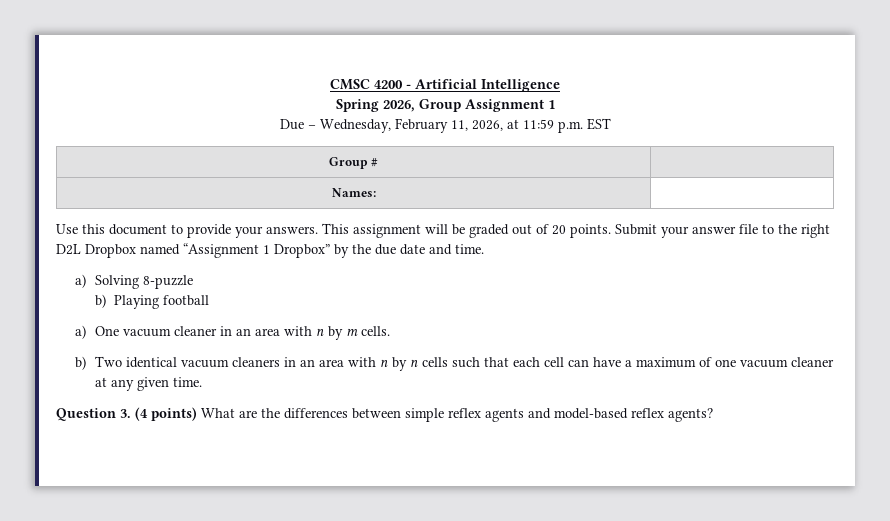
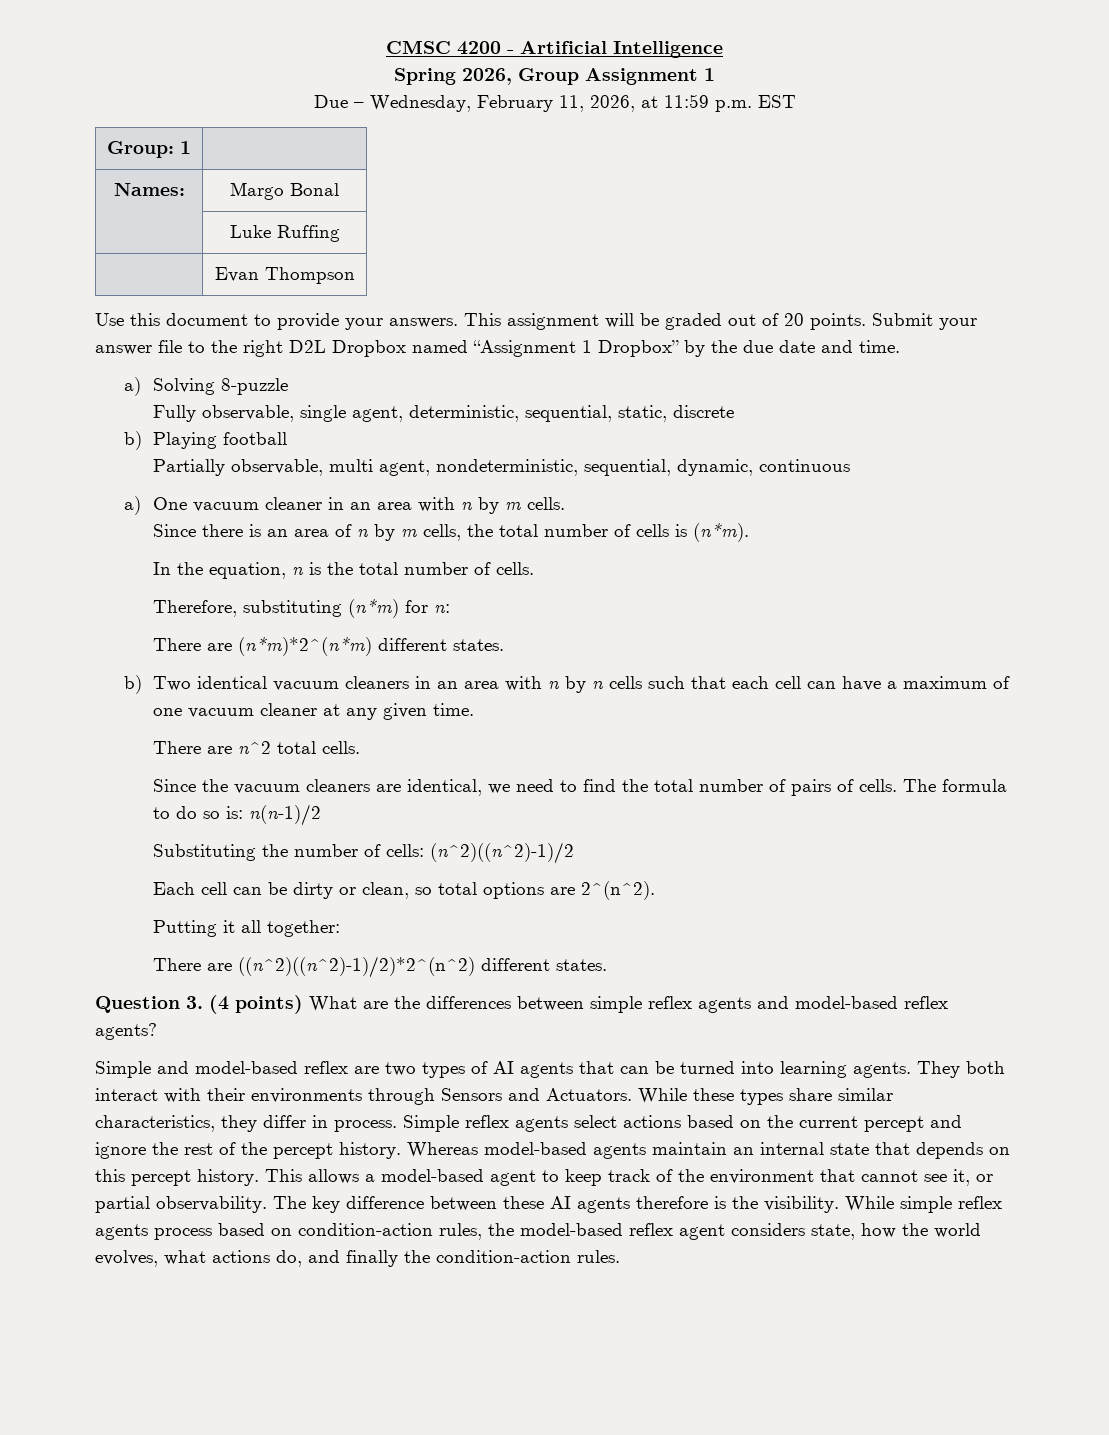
[328,157,379,169] Group # -> [107,141,191,158] Group: 1
(376, 192) none -> [230,182,339,200] [229,225,340,242] [214,267,355,284] Margo Bonal // | Luke Ruffing // | Evan Thompson
[94,294,210,309] b) Playing football -> [152,405,734,422] [123,431,287,450] [152,459,850,476] Fully observable, single agent, deterministic, sequential, static, discrete // b) Playing football // Partially observable, multi agent, nondeterministic, sequential, dynamic, continuous
(390, 331) none -> [152,523,749,542] [152,562,534,579] [152,599,450,618] [152,637,504,656] // Since there is an area of n by m cells, the total number of cells is (n*m). // In the equation, n is the total number of cells. // Therefore, substituting (n*m) for n: // There are (n*m)*2^(n*m) different states.
(202, 382) none -> [152,741,360,754] [152,779,1007,796] [152,804,321,826] [152,842,574,864] [152,881,655,900] [152,920,340,937] [152,956,607,978] // There are n^2 total cells. // Since the vacuum cleaners are identical, we need to find the total number of pairs of cells. The formula to do so is: n(n-1)/2 // Substituting the number of cells: (n^2)((n^2)-1)/2 // Each cell can be dirty or clean, so total options are 2^(n^2). // Putting it all together: // There are ((n^2)((n^2)-1)/2)*2^(n^2) different states.
(713, 415) none -> [95,1061,1005,1078] [95,1088,893,1105] [95,1115,962,1132] [95,1142,1010,1159] [95,1169,993,1186] [95,1196,1002,1213] [95,1223,981,1240] [95,1250,620,1267] // Simple and model-based reflex are two types of AI agents that can be turned into learning agents. They both interact with their environments through Sensors and Actuators. While these types share similar characteristics, they differ in process. Simple reflex agents select actions based on the current percept and ignore the rest of the percept history. Whereas model-based agents maintain an internal state that depends on this percept history. This allows a model-based agent to keep track of the environment that cannot see it, or partial observability. The key difference between these AI agents therefore is the visibility. While simple reflex agents process based on condition-action rules, the model-based reflex agent considers state, how the world evolves, what actions do, and finally the condition-action rules.

